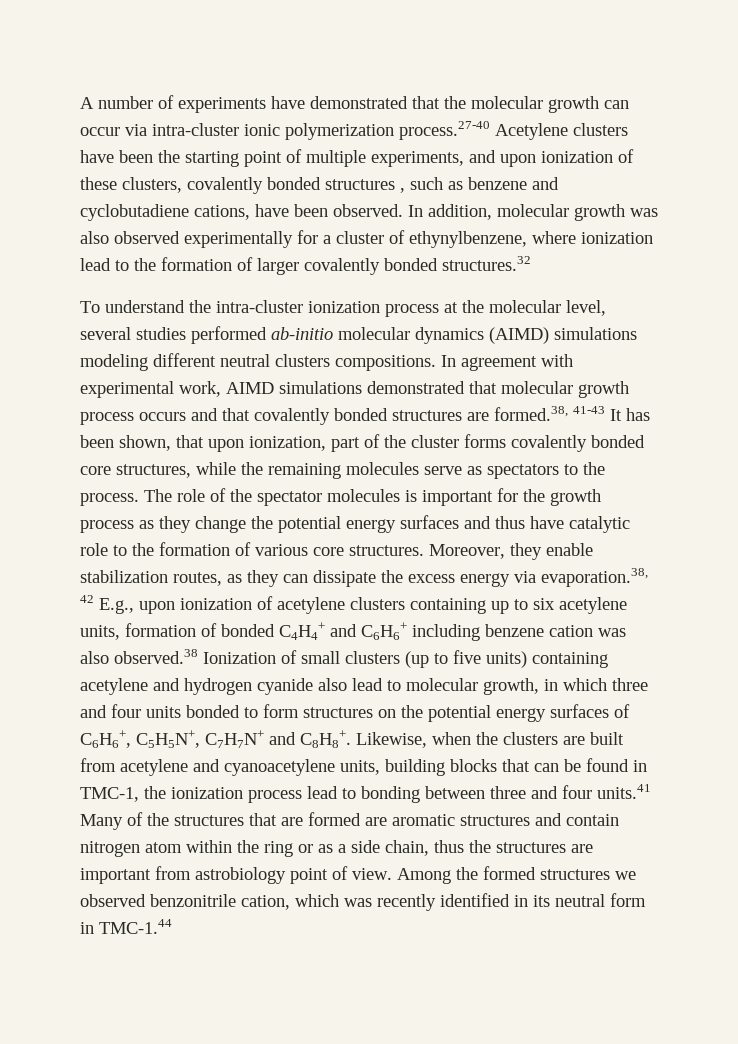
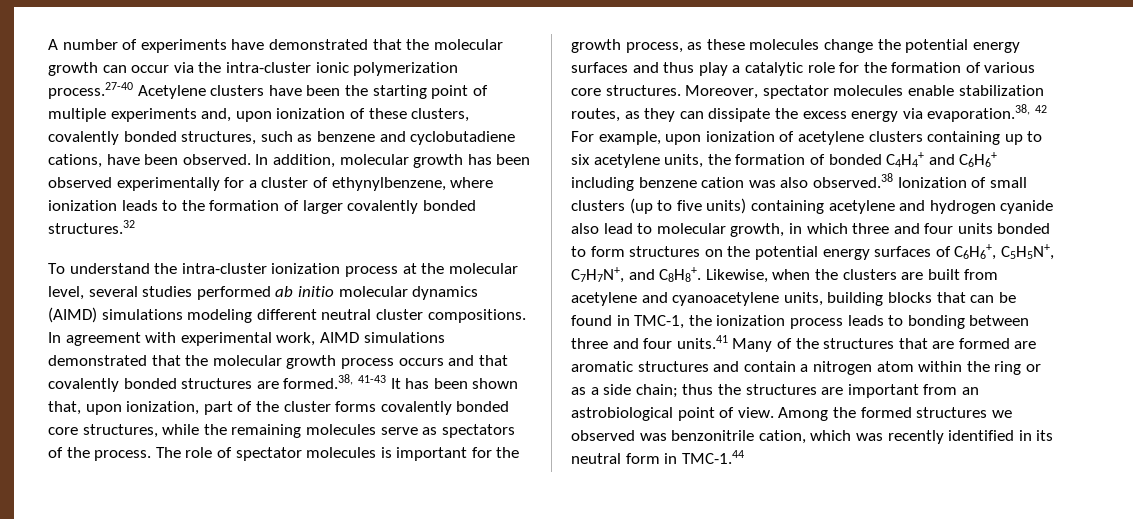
(147, 130) none -> [198,62,222,73] the
[371,150,496,167] experiments, and -> [110,108,232,122] experiments and,
[325,179,405,193] structures , -> [181,131,257,145] structures,
[630,208,658,217] [80,231,109,244] was also -> [467,154,531,165] has been
[80,258,111,271] lead -> [121,200,158,211] leads
[271,327,333,340] ab-initio -> [275,286,334,297] ab initio
[275,354,330,367] clusters -> [375,309,423,320] cluster
(497, 387) none -> [185,355,209,366] the
[119,435,204,451] shown, that -> [472,378,519,389] [48,401,81,415] shown that,
[564,464,578,475] to -> [48,447,63,458] of
[230,489,252,502] the -> (232, 452) none
[80,516,191,533] process as they -> [625,39,820,53] process, as these molecules
[530,516,564,529] have -> [698,62,741,76] play a
[113,545,127,556] to -> [839,62,860,73] for
[510,543,542,560] they -> [762,85,904,99] spectator molecules
[99,598,134,614] E.g., -> [571,131,661,145] For example,
(120, 632) none -> [707,154,731,165] the
[205,730,264,748] C7H7N+ -> [571,267,624,283] C7H7N+,
[307,786,338,799] lead -> [847,315,884,326] leads
(619, 820) none -> [800,364,809,372] a
[385,840,429,856] chain, -> [635,384,678,398] chain;
[195,867,286,884] astrobiology -> [961,387,979,395] [571,407,673,421] an astrobiological
(146, 900) none -> [639,433,667,441] was

